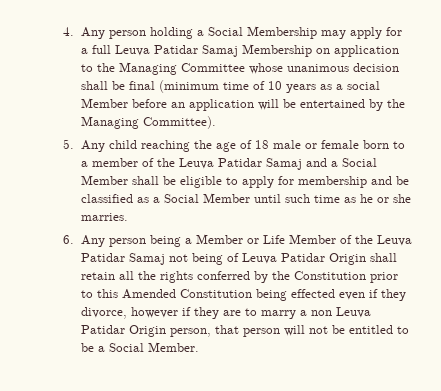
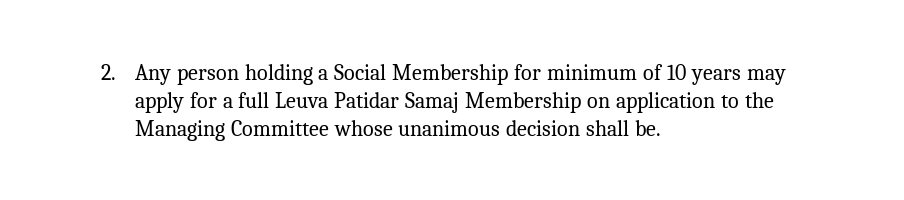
[63,27,75,36] 4. -> [101,64,117,80] 2.
(318, 32) none -> [514,64,742,85] for minimum of 10 years
[112,80,381,93] [81,98,406,111] [81,116,217,129] [63,139,406,152] [81,158,378,170] [81,175,410,188] [81,193,412,203] [81,213,129,221] [63,234,413,247] [81,253,398,265] [81,271,399,283] [81,289,407,301] [81,307,372,319] [81,325,410,337] [81,342,200,352] be final (minimum time of 10 years as a social Member before an application will be entertained by the Managing Committee). // 5. Any child reaching the age of 18 male or female born to a member of the Leuva Patidar Samaj and a Social Member shall be eligible to apply for membership and be classified as a Social Member until such time as he or she marries. // 6. Any person being a Member or Life Member of the Leuva Patidar Samaj not being of Leuva Patidar Origin shall retain all the rights conferred by the Constitution prior to this Amended Constitution being effected even if they divorce, however if they are to marry a non Leuva Patidar Origin person, that person will not be entitled to be a Social Member. -> [635,120,662,136] be.

